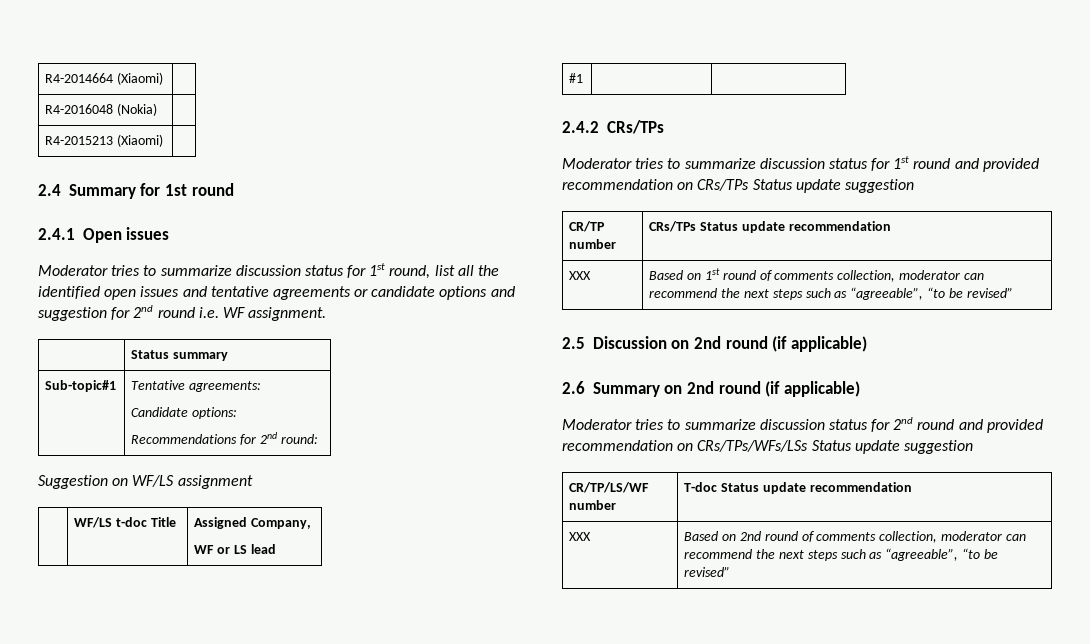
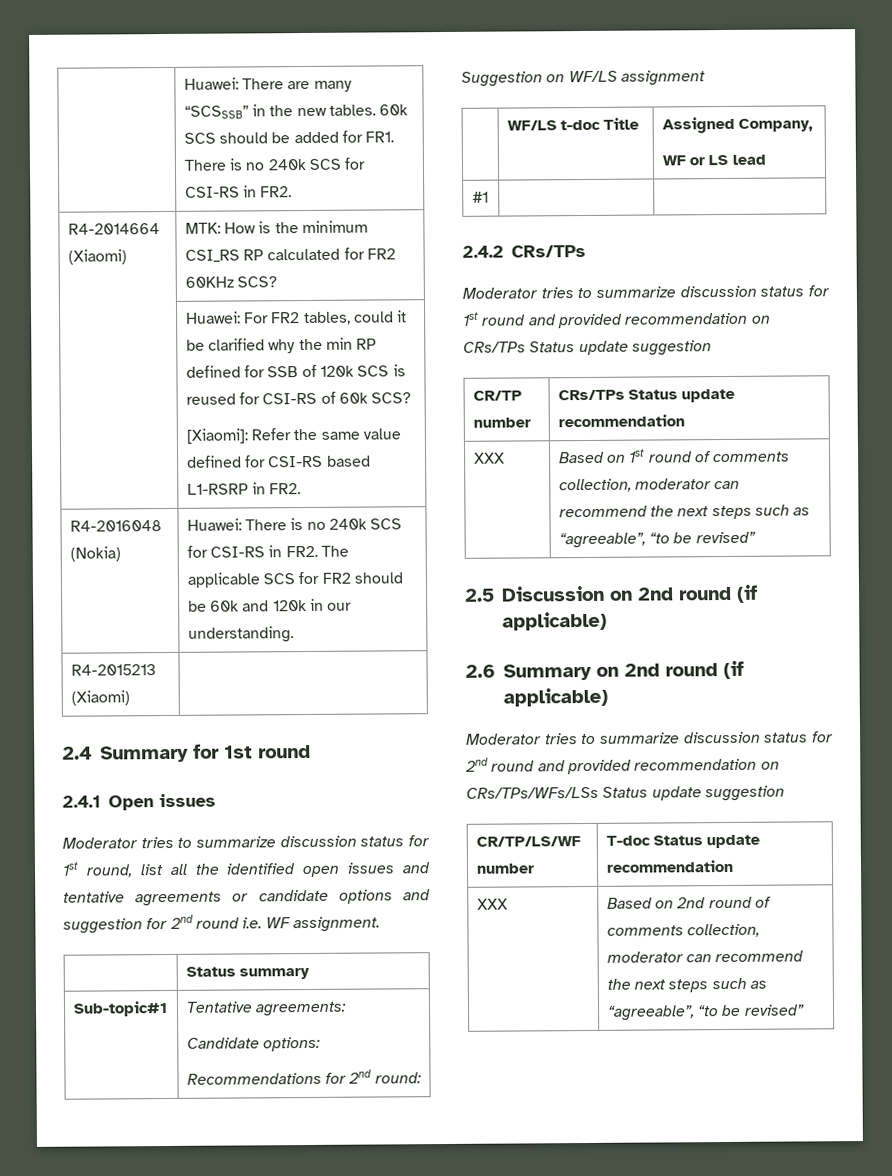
[45,72,164,85] [45,103,158,116] R4-2014664 (Xiaomi) | // R4-2016048 (Nokia) | -> [183,77,352,92] [183,104,409,119] [183,130,395,144] [183,157,367,171] [184,185,293,198] [67,223,160,235] [67,249,127,265] [184,220,369,234] [184,247,397,263] [184,276,278,288] [185,310,408,326] [185,337,378,354] [185,364,406,378] [185,391,412,405] [185,428,402,444] [186,455,371,468] [186,482,302,495] [69,520,162,532] [69,546,121,562] [186,518,403,531] [186,545,350,558] [186,571,404,588] [187,598,353,612] [187,626,294,643] | Huawei: There are many “SCSSSB” in the new tables. 60k SCS should be added for FR1. There is no 240k SCS for CSI-RS in FR2. // R4-2014664 (Xiaomi) | MTK: How is the minimum CSI_RS RP calculated for FR2 60KHz SCS? // | Huawei: For FR2 tables, could it be clarified why the min RP defined for SSB of 120k SCS is reused for CSI-RS of 60k SCS? // [Xiaomi]: Refer the same value defined for CSI-RS based L1-RSRP in FR2. // R4-2016048 (Nokia) | Huawei: There is no 240k SCS for CSI-RS in FR2. The applicable SCS for FR2 should be 60k and 120k in our understanding.

